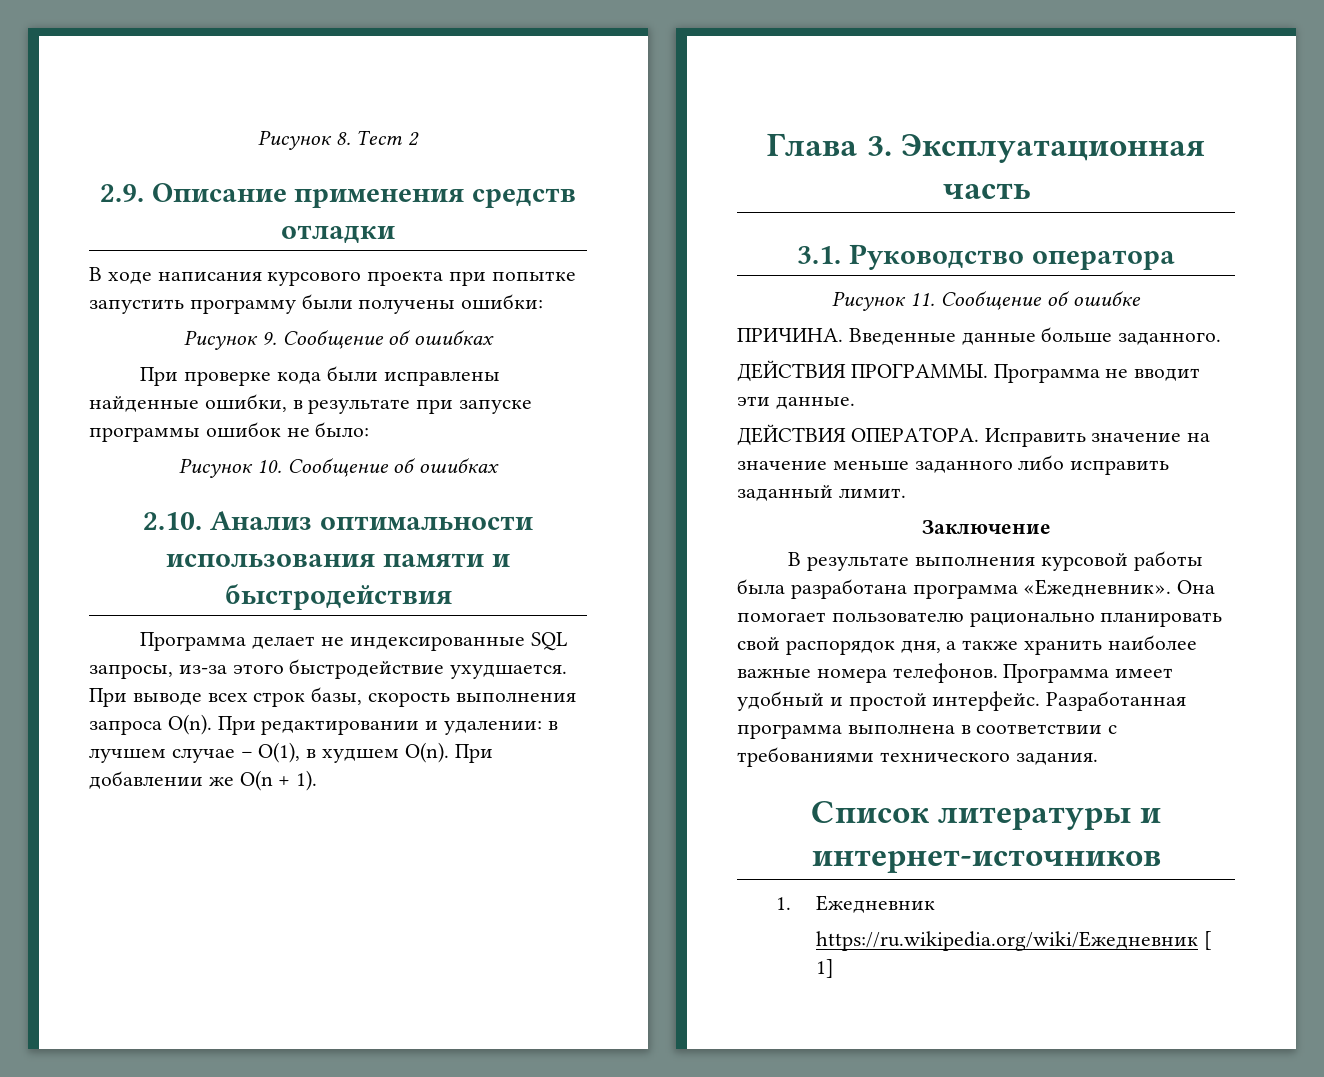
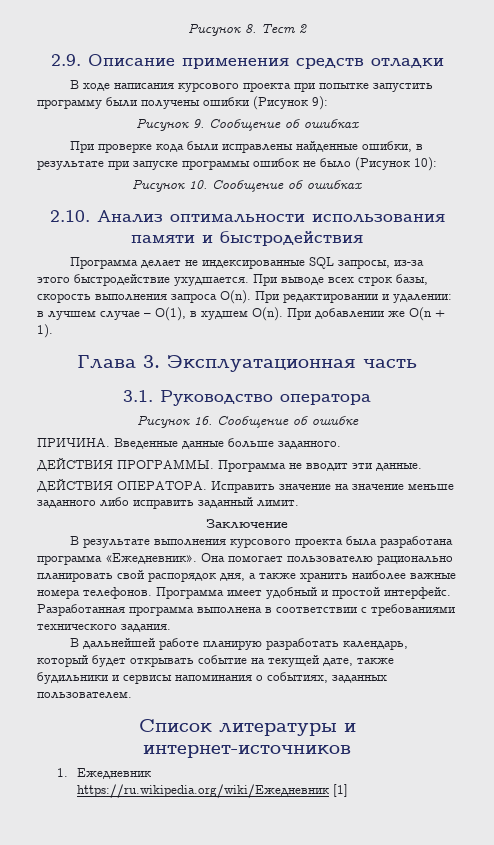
[461,294,544,310] ошибки: -> [203,96,328,110] ошибки (Рисунок 9):
[315,422,370,437] было: -> [320,157,437,171] было (Рисунок 10):
[910,292,936,306] 11. -> [193,416,212,425] 16.
[1040,551,1203,571] курсовой работы -> [230,538,344,548] курсового проекта
(1098, 758) none -> [70,638,409,650] [37,655,394,667] [37,672,387,684] [37,691,132,699] // В дальнейшей работе планирую разработать календарь, который будет открывать событие на текущей дате, также будильники и сервисы напоминания о событиях, заданных пользователем.
[1203,931,1212,950] [815,959,834,978] [ 1] -> [333,784,349,797] [1]

